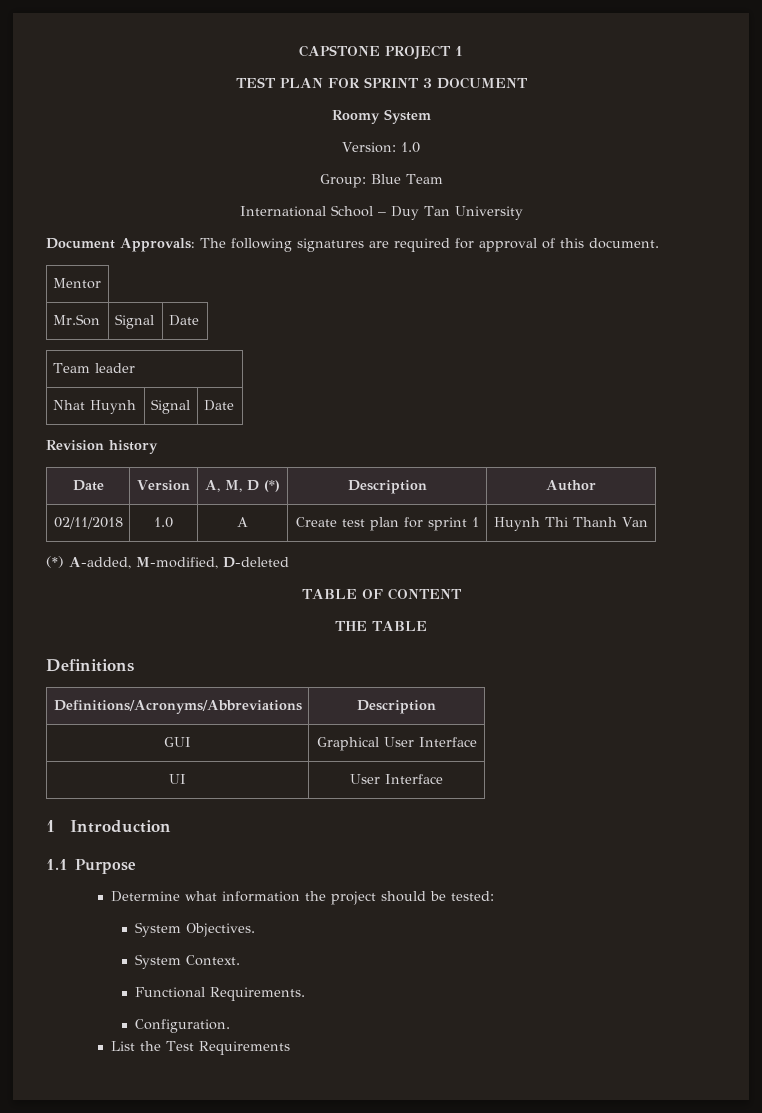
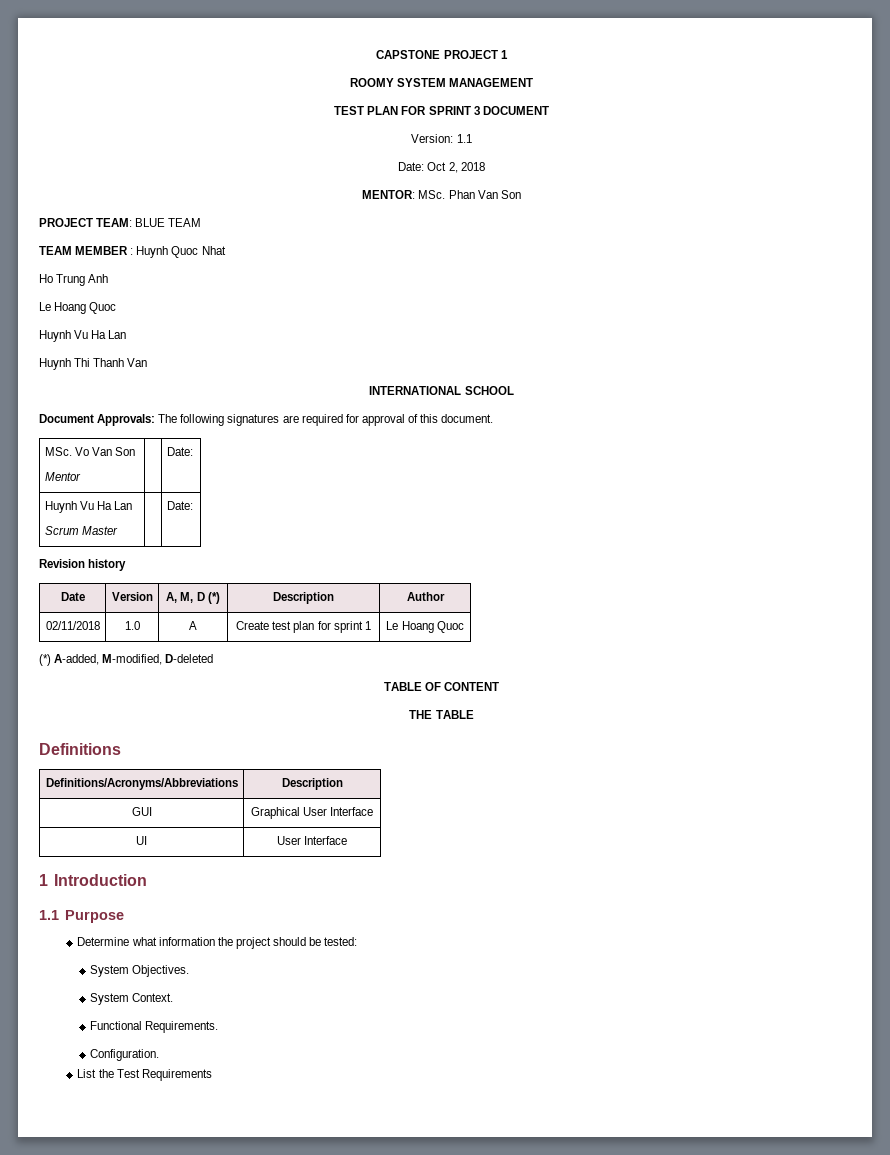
(463, 51) none -> [349,78,534,87] // ROOMY SYSTEM MANAGEMENT
[331,109,431,124] [342,142,420,153] [319,174,443,188] [239,205,523,220] Roomy System // Version: 1.0 // Group: Blue Team // International School – Duy Tan University -> [411,134,472,143] [398,162,485,173] [362,190,521,199] [39,218,202,227] [39,246,226,258] [39,274,109,286] [39,302,117,314] [39,330,127,342] [39,358,148,370] [369,386,514,395] Version: 1.1 // Date: Oct 2, 2018 // MENTOR: MSc. Phan Van Son // PROJECT TEAM: BLUE TEAM // TEAM MEMBER : Huynh Quoc Nhat // Ho Trung Anh // Le Hoang Quoc // Huynh Vu Ha Lan // Huynh Thi Thanh Van // INTERNATIONAL SCHOOL
[52,278,101,289] [52,314,100,326] [114,314,154,329] [168,315,199,326] [52,363,135,373] [52,400,136,414] [150,399,190,414] [203,400,234,411] Mentor // Mr.Son | Signal | Date // Team leader // Nhat Huynh | Signal | Date -> [44,447,136,456] [44,472,81,481] [166,447,193,456] [44,501,133,513] [44,526,118,535] [166,501,193,510] MSc. Vo Van Son // Mentor | | Date: // Huynh Vu Ha Lan // Scrum Master | | Date:
[494,517,649,531] Huynh Thi Thanh Van -> [386,621,464,633] Le Hoang Quoc

